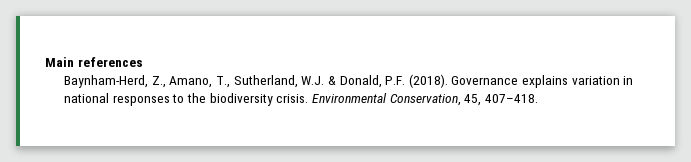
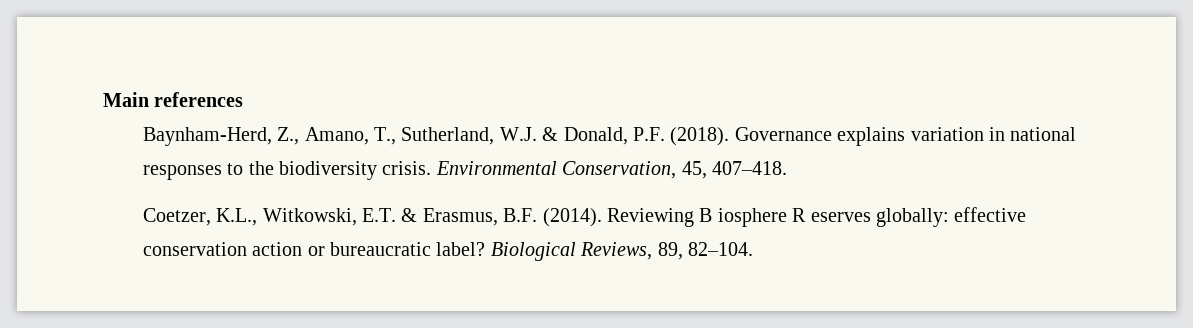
(538, 98) none -> [142,207,1027,227] [142,242,753,261] // Coetzer, K.L., Witkowski, E.T. & Erasmus, B.F. (2014). Reviewing B iosphere R eserves globally: effective conservation action or bureaucratic label? Biological Reviews, 89, 82–104.

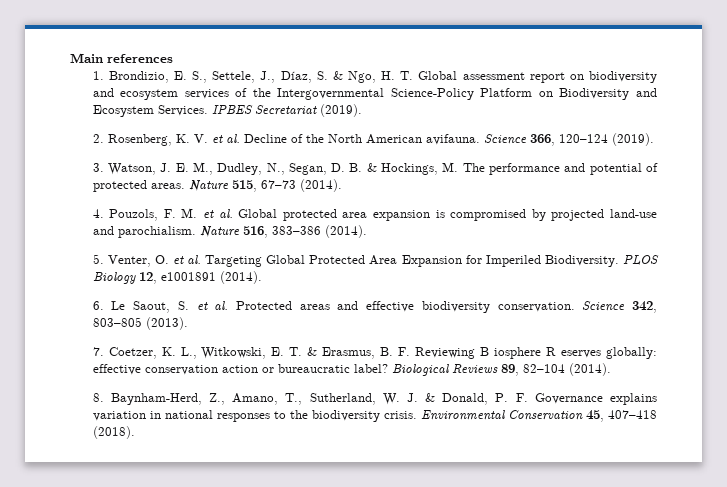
[142,127,1077,146] [142,161,787,180] [142,208,602,227] Baynham-Herd, Z., Amano, T., Sutherland, W.J. & Donald, P.F. (2018). Governance explains variation in national responses to the biodiversity crisis. Environmental Conservation, 45, 407–418. // Coetzer, K.L., Witkowski, E.T. & Erasmus, B.F. (2014). -> [92,71,657,83] [92,88,658,100] [92,104,362,117] [92,133,654,146] [92,162,658,175] [92,179,342,192] [92,208,657,221] [92,225,367,238] [92,254,659,267] [92,271,262,284] [92,301,658,313] [92,317,188,330] [92,347,411,359] 1. Brondizio, E. S., Settele, J., Díaz, S. & Ngo, H. T. Global assessment report on biodiversity and ecosystem services of the Intergovernmental Science-Policy Platform on Biodiversity and Ecosystem Services. IPBES Secretariat (2019). // 2. Rosenberg, K. V. et al. Decline of the North American avifauna. Science 366, 120–124 (2019). // 3. Watson, J. E. M., Dudley, N., Segan, D. B. & Hockings, M. The performance and potential of protected areas. Nature 515, 67–73 (2014). // 4. Pouzols, F. M. et al. Global protected area expansion is compromised by projected land-use and parochialism. Nature 516, 383–386 (2014). // 5. Venter, O. et al. Targeting Global Protected Area Expansion for Imperiled Biodiversity. PLOS Biology 12, e1001891 (2014). // 6. Le Saout, S. et al. Protected areas and effective biodiversity conservation. Science 342, 803–805 (2013). // 7. Coetzer, K. L., Witkowski, E. T. & Erasmus, B. F.
[580,242,753,260] Reviews, 89, 82–104. -> [451,363,611,376] [92,393,658,405] [92,410,657,422] [92,426,135,439] Reviews 89, 82–104 (2014). // 8. Baynham-Herd, Z., Amano, T., Sutherland, W. J. & Donald, P. F. Governance explains variation in national responses to the biodiversity crisis. Environmental Conservation 45, 407–418 (2018).

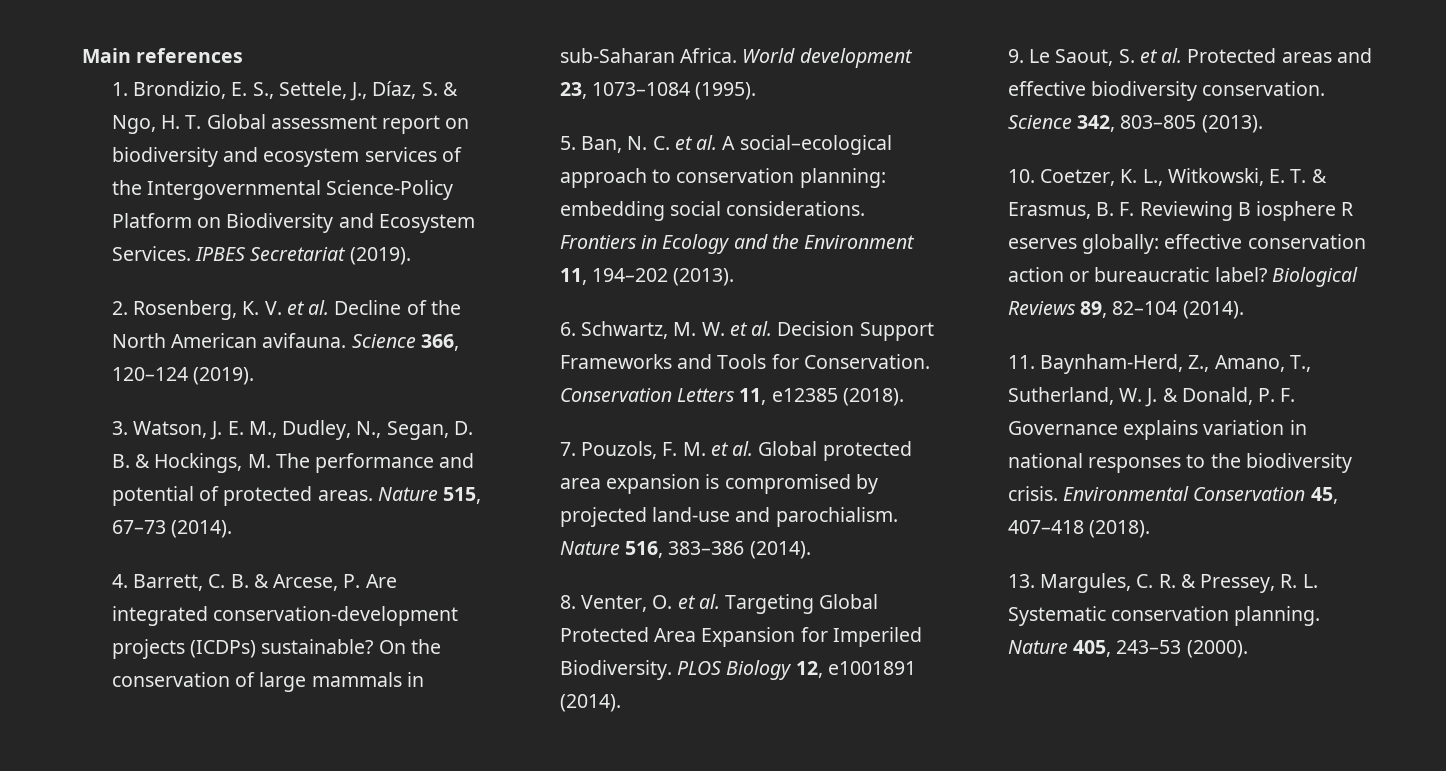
(104, 213) none -> [133,574,397,591] [111,606,459,626] [111,639,441,659] [111,672,424,692] [559,48,913,68] [559,82,757,100] [559,135,892,155] [559,168,886,188] [559,201,866,221] [559,234,916,254] [559,268,735,286] [559,321,934,341] [559,354,930,369] [559,388,904,406] [559,442,576,456] Barrett, C. B. & Arcese, P. Are integrated conservation-development projects (ICDPs) sustainable? On the conservation of large mammals in sub-Saharan Africa. World development 23, 1073–1084 (1995). // 5. Ban, N. C. et al. A social–ecological approach to conservation planning: embedding social considerations. Frontiers in Ecology and the Environment 11, 194–202 (2013). // 6. Schwartz, M. W. et al. Decision Support Frameworks and Tools for Conservation. Conservation Letters 11, e12385 (2018). // 7.
[92,254,104,264] 5. -> [559,595,576,609] 8.
[92,301,104,310] 6. -> [1007,49,1024,63] 9.
[92,347,104,356] 7. -> [1007,169,1035,183] 10.
[92,393,104,402] 8. -> [1007,355,1035,369] 11.
(135, 432) none -> [1007,573,1318,593] [1007,606,1321,626] [1007,640,1248,658] // 13. Margules, C. R. & Pressey, R. L. Systematic conservation planning. Nature 405, 243–53 (2000).

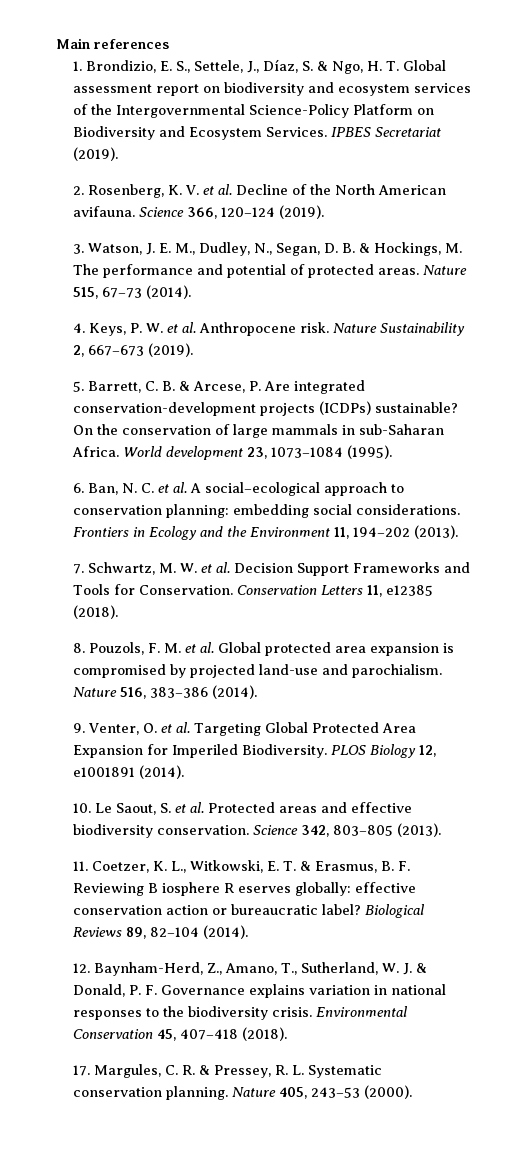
(128, 581) none -> [89,322,466,336] [73,343,194,357] [73,381,85,392] Keys, P. W. et al. Anthropocene risk. Nature Sustainability 2, 667–673 (2019). // 5.
[559,136,576,150] 5. -> [73,483,85,493] 6.
[559,322,576,336] 6. -> [73,564,85,574] 7.
[559,442,576,456] 7. -> [73,643,86,653] 8.
[559,595,576,609] 8. -> [73,723,86,733] 9.
[1007,49,1024,63] 9. -> [73,803,92,813] 10.
[1007,169,1035,183] 10. -> [73,861,89,871] 11.
[1007,355,1035,369] 11. -> [73,963,91,973] 12.
[1007,574,1035,588] 13. -> [73,1065,91,1076] 17.

